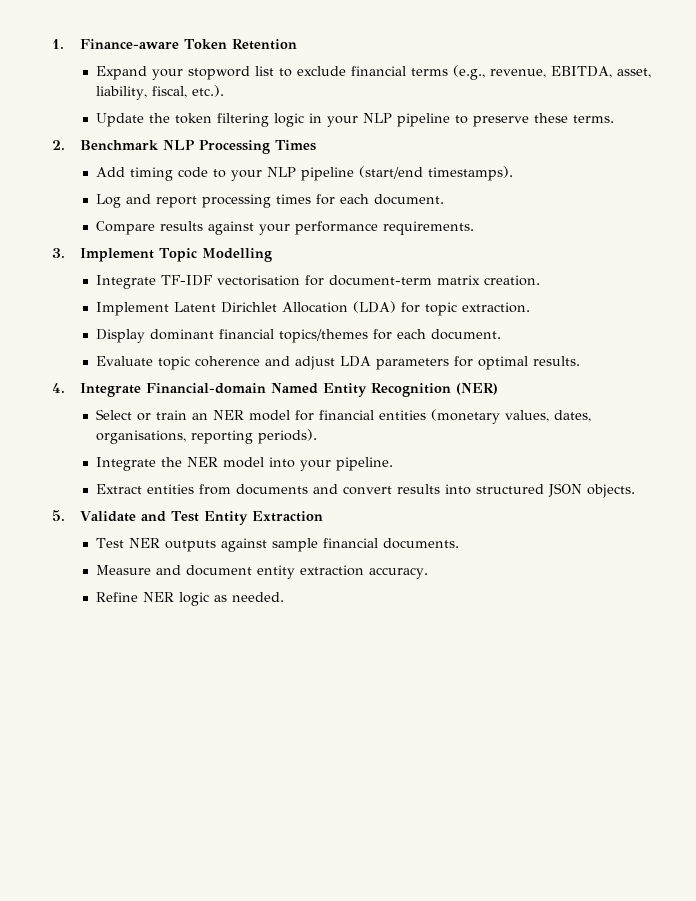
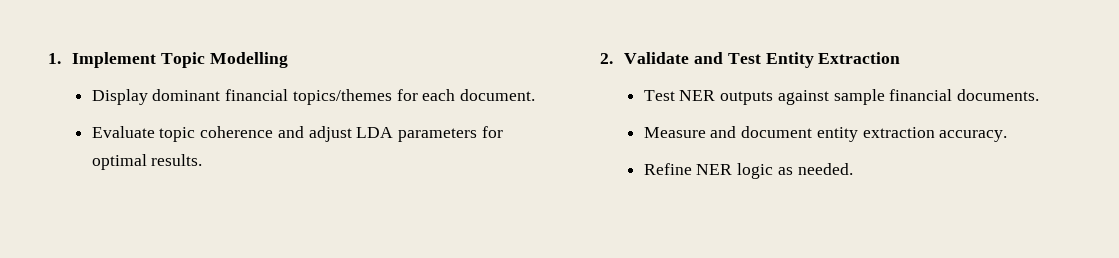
[80,39,298,50] [96,65,652,80] [96,85,225,100] [96,113,615,127] [51,140,317,154] [96,166,514,181] [96,194,445,208] [96,221,475,235] [51,248,273,262] [96,275,541,289] [96,301,531,316] Finance-aware Token Retention // Expand your stopword list to exclude financial terms (e.g., revenue, EBITDA, asset, liability, fiscal, etc.). // Update the token filtering logic in your NLP pipeline to preserve these terms. // 2. Benchmark NLP Processing Times // Add timing code to your NLP pipeline (start/end timestamps). // Log and report processing times for each document. // Compare results against your performance requirements. // 3. Implement Topic Modelling // Integrate TF-IDF vectorisation for document-term matrix creation. // Implement Latent Dirichlet Allocation (LDA) for topic extraction. -> [72,52,288,68] Implement Topic Modelling
[51,383,499,397] [96,409,592,424] [96,429,318,444] [96,457,394,471] [96,483,636,498] [51,510,65,521] 4. Integrate Financial-domain Named Entity Recognition (NER) // Select or train an NER model for financial entities (monetary values, dates, organisations, reporting periods). // Integrate the NER model into your pipeline. // Extract entities from documents and convert results into structured JSON objects. // 5. -> [599,53,613,64] 2.

